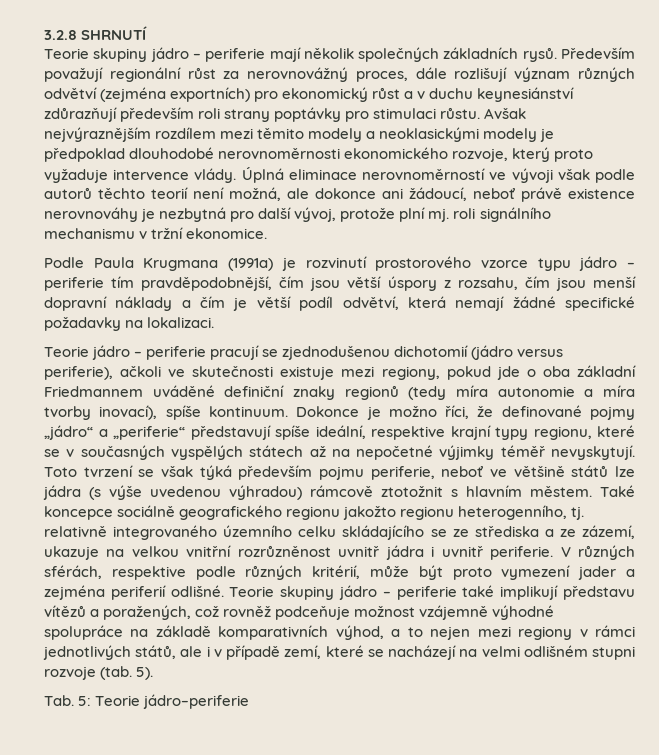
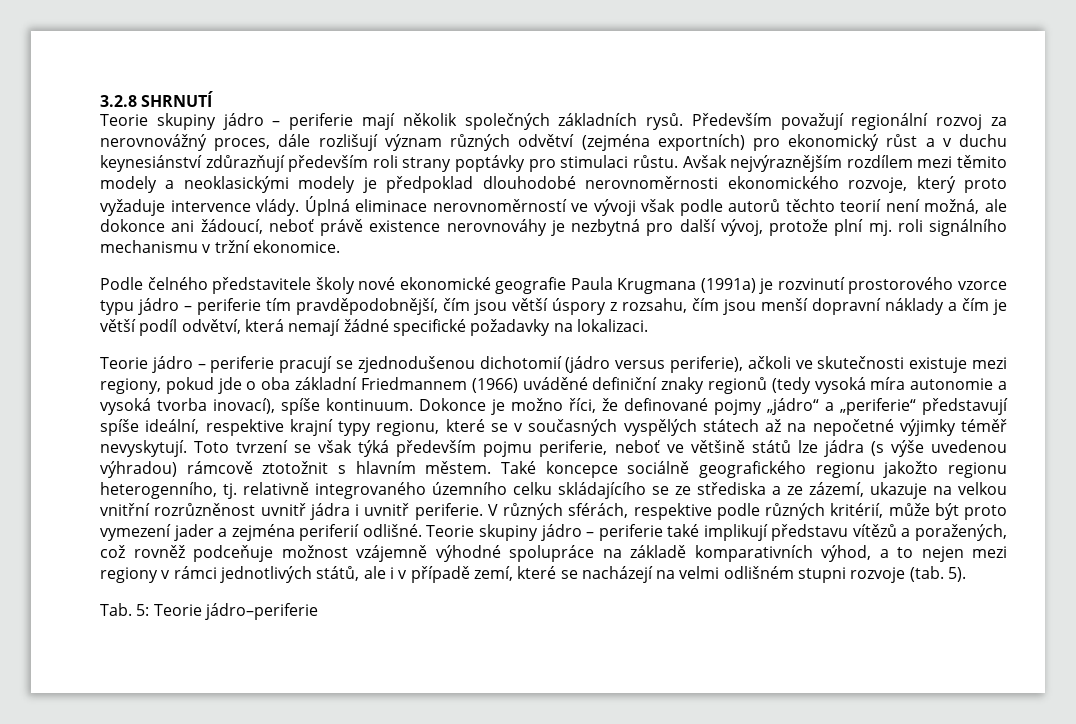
[187,67,216,79] růst -> [936,114,983,130] rozvoj
(84, 262) none -> [147,277,567,294] čelného představitele školy nové ekonomické geografie
(143, 391) none -> [471,378,518,393] (1966)
(447, 393) none -> [814,377,866,394] vysoká
[603,385,635,397] [44,406,91,420] míra tvorby -> [100,398,207,415] vysoká tvorba

